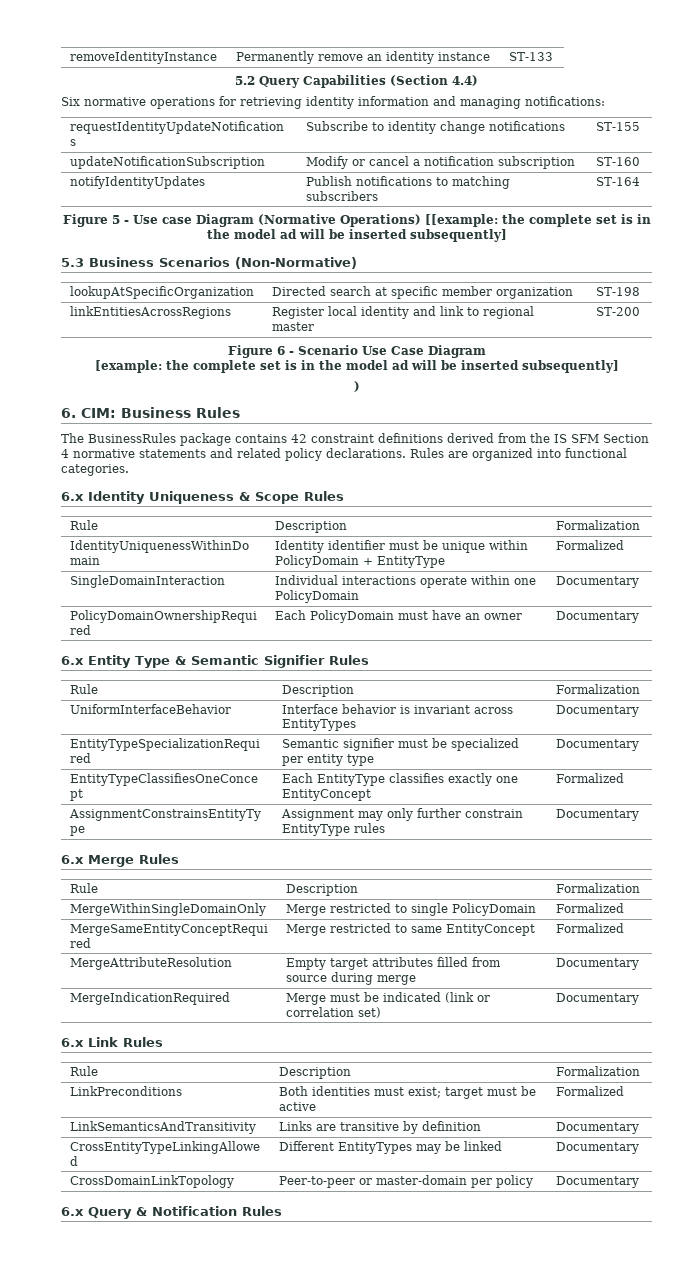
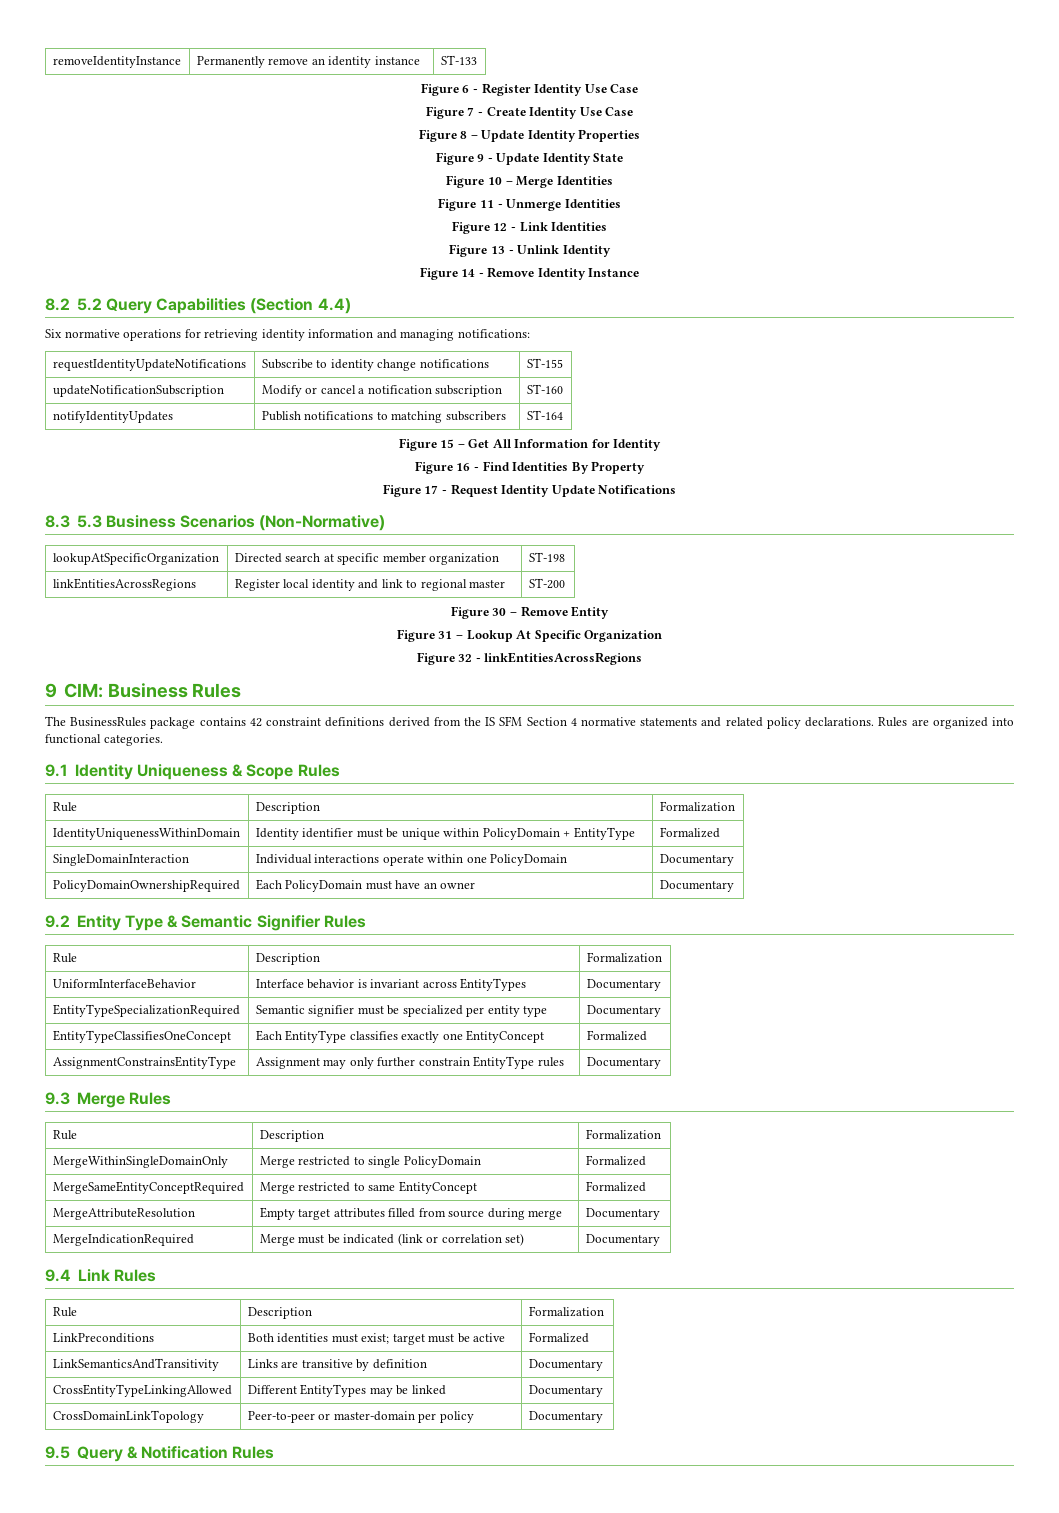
(554, 56) none -> [420,83,639,96] [425,106,634,119] [418,129,641,142] [435,152,624,165] [446,175,613,188] [438,198,621,211] [451,221,608,234] [449,244,611,257] [419,267,640,280] [45,298,70,311] Figure 6 - Register Identity Use Case // Figure 7 - Create Identity Use Case // Figure 8 – Update Identity Properties // Figure 9 - Update Identity State // Figure 10 – Merge Identities // Figure 11 - Unmerge Identities // Figure 12 - Link Identities // Figure 13 - Unlink Identity // Figure 14 - Remove Identity Instance // 8.2
[111,214,651,227] [206,229,507,242] 5 - Use case Diagram (Normative Operations) [[example: the complete set is in the model ad will be inserted subsequently] // -> [440,439,662,451] [414,461,646,474] [382,484,677,497] [45,515,70,528] 15 – Get All Information for Identity // Figure 16 - Find Identities By Property // Figure 17 - Request Identity Update Notifications // 8.3
[276,345,486,358] [94,360,619,373] [353,381,360,392] [61,408,76,418] 6 - Scenario Use Case Diagram // [example: the complete set is in the model ad will be inserted subsequently] // ) // 6. -> [492,606,610,619] [396,629,663,642] [416,652,643,665] [45,683,57,698] 30 – Remove Entity // Figure 31 – Lookup At Specific Organization // Figure 32 - linkEntitiesAcrossRegions // 9
[61,492,84,501] 6.x -> [45,764,68,777] 9.1
[61,656,84,665] 6.x -> [45,915,70,928] 9.2
[61,855,84,864] 6.x -> [45,1092,70,1105] 9.3
[61,1038,84,1047] 6.x -> [45,1269,71,1282] 9.4
[61,1207,84,1216] 6.x -> [45,1446,70,1459] 9.5

